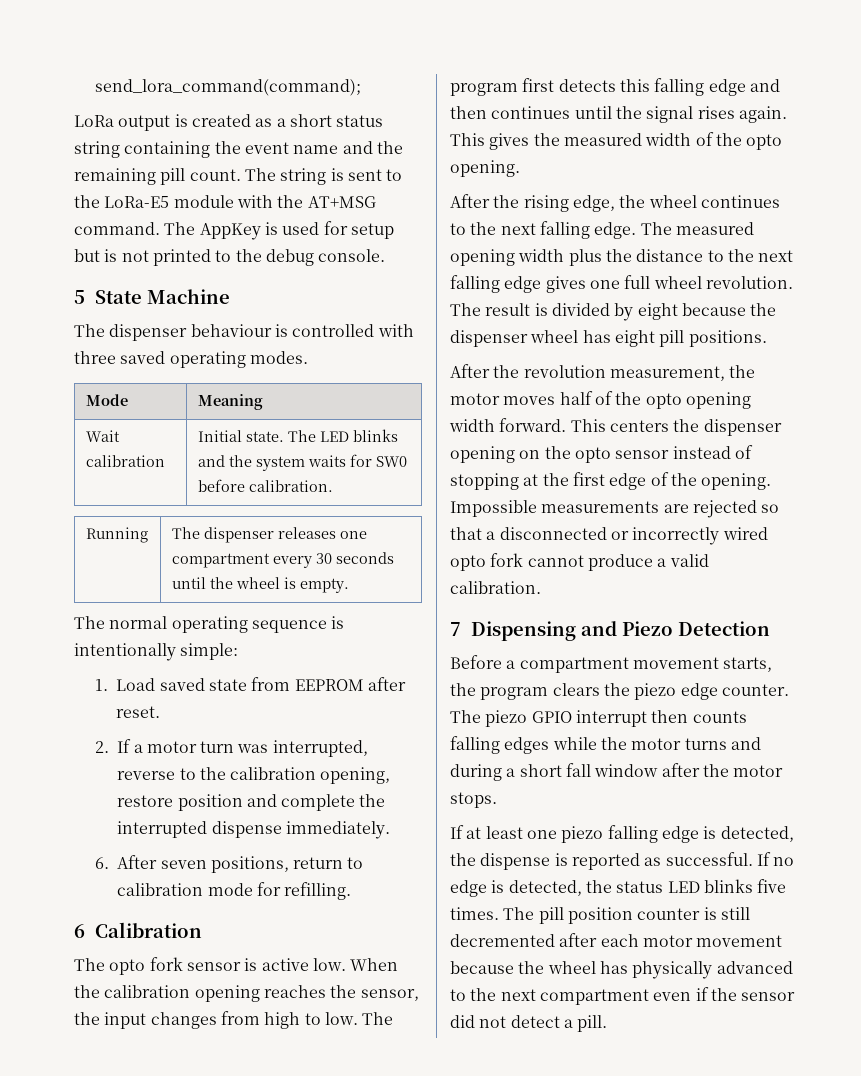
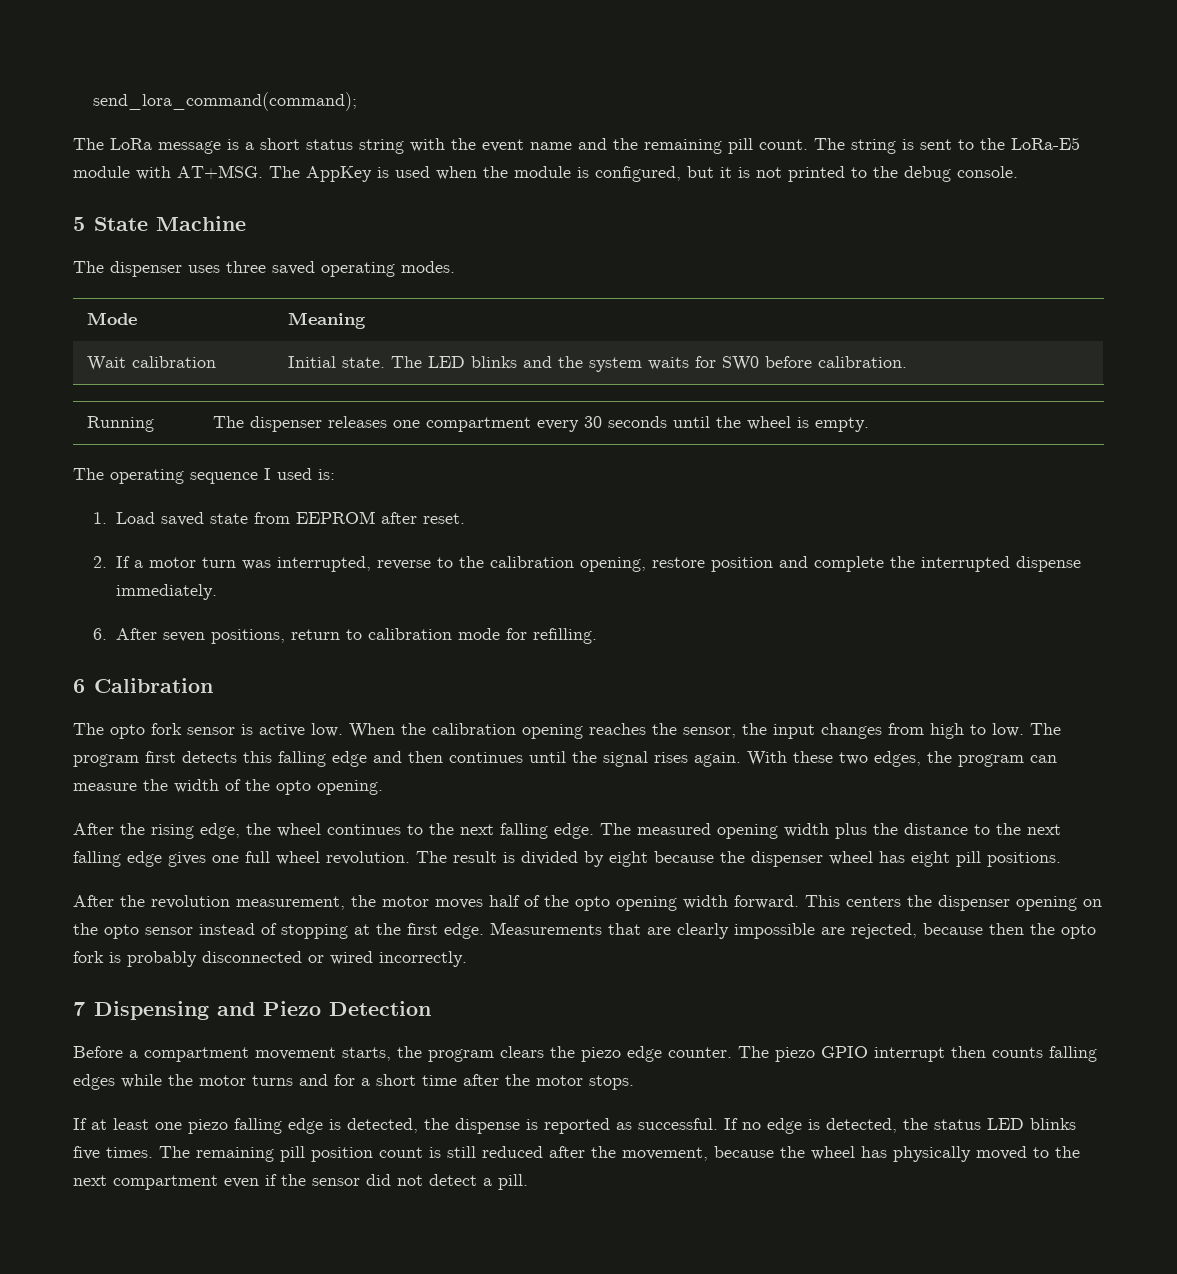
[74,114,273,131] LoRa output is created as -> [73,138,239,154] The LoRa message is
[124,141,211,158] containing -> [410,138,445,152] with
[277,195,376,208] [74,222,160,235] the AT+MSG command. -> [177,165,263,179] AT+MSG.
[323,221,394,239] [74,249,100,262] for setup but -> [436,166,732,182] when the module is configured, but it
[190,324,414,337] behaviour is controlled with -> [188,265,220,273] uses
[109,616,168,629] normal -> (104, 474) none
[331,616,345,629] [74,643,239,661] is intentionally simple: -> [264,468,335,480] I used is:
[450,133,642,150] This gives the measured -> [747,751,1057,767] [73,779,168,791] With these two edges, the program can measure the
[609,472,772,490] [450,500,780,518] [450,527,768,545] [450,553,709,571] [450,581,541,594] edge of the opening. Impossible measurements are rejected so that a disconnected or incorrectly wired opto fork cannot produce a valid calibration. -> [444,922,1096,939] [73,951,467,967] edge. Measurements that are clearly impossible are rejected, because then the opto fork is probably disconnected or wired incorrectly.
[450,763,659,781] during a short fall window -> [334,1074,457,1086] for a short time
(535, 913) none -> [196,1147,274,1162] remaining
[637,908,701,920] counter -> [379,1147,423,1158] count
[450,933,783,947] decremented after each motor movement -> [482,1146,708,1161] reduced after the movement,
[716,961,793,974] advanced -> [976,1146,1027,1160] moved

